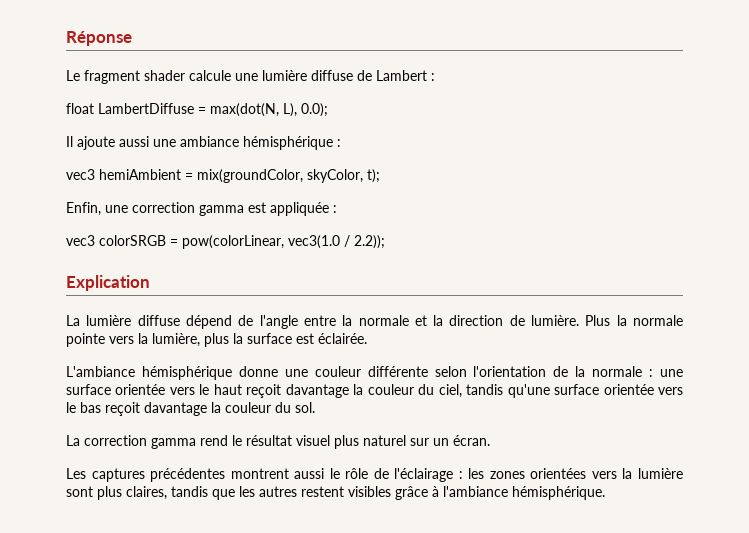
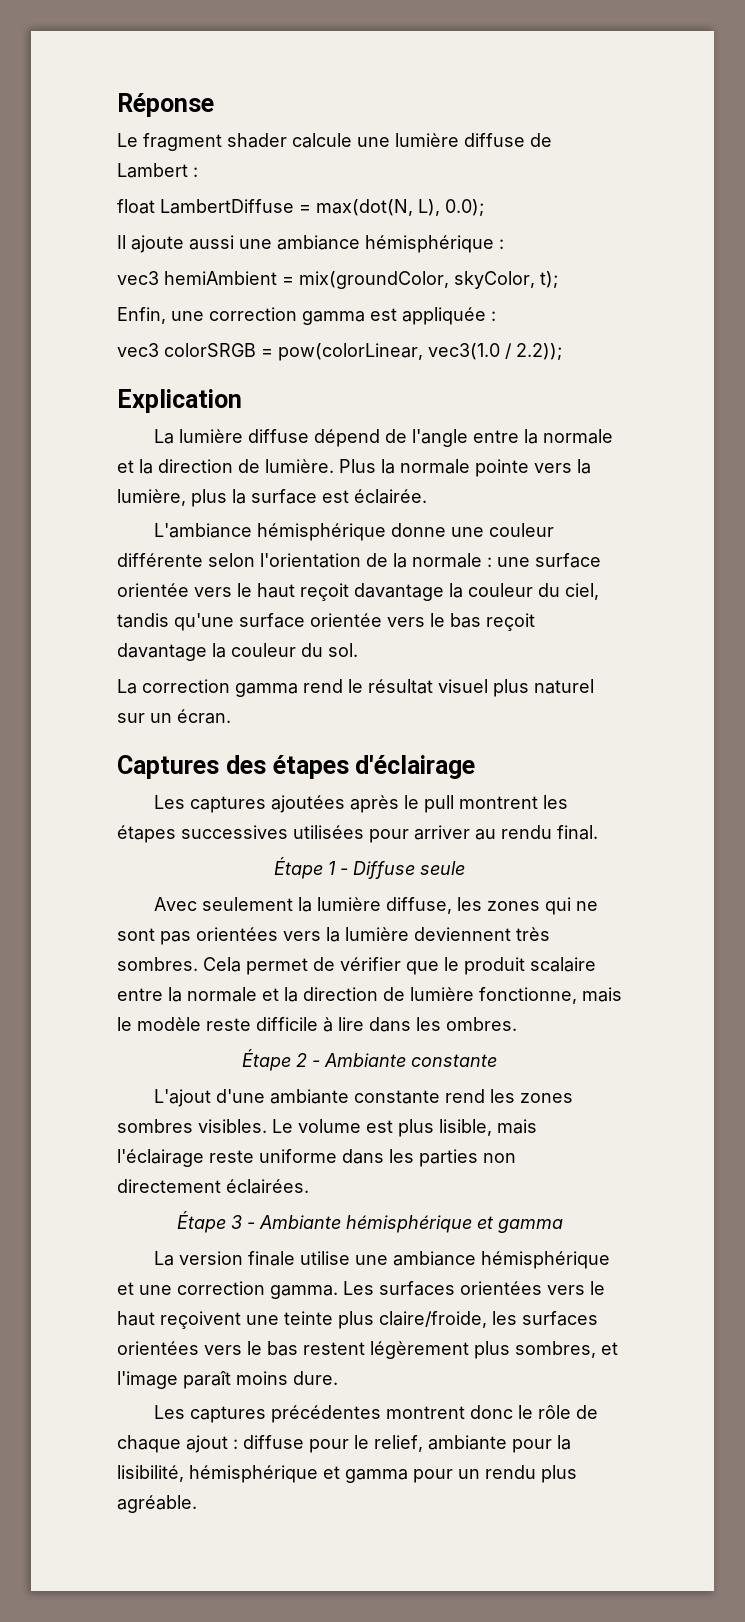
(490, 440) none -> [117,755,476,779] [154,795,569,813] [117,825,598,843] [274,857,465,879] [154,897,599,915] [117,927,550,945] [117,957,596,975] [117,987,622,1004] [117,1017,517,1032] [242,1049,497,1071] [154,1089,574,1107] [117,1119,537,1137] [117,1149,516,1167] [117,1179,309,1194] [176,1211,563,1233] [154,1251,611,1269] [117,1281,605,1299] [117,1311,598,1329] [117,1341,618,1359] [117,1371,338,1389] // Captures des étapes d'éclairage // Les captures ajoutées après le pull montrent les étapes successives utilisées pour arriver au rendu final. // Étape 1 - Diffuse seule // Avec seulement la lumière diffuse, les zones qui ne sont pas orientées vers la lumière deviennent très sombres. Cela permet de vérifier que le produit scalaire entre la normale et la direction de lumière fonctionne, mais le modèle reste difficile à lire dans les ombres. // Étape 2 - Ambiante constante // L'ajout d'une ambiante constante rend les zones sombres visibles. Le volume est plus lisible, mais l'éclairage reste uniforme dans les parties non directement éclairées. // Étape 3 - Ambiante hémisphérique et gamma // La version finale utilise une ambiance hémisphérique et une correction gamma. Les surfaces orientées vers le haut reçoivent une teinte plus claire/froide, les surfaces orientées vers le bas restent légèrement plus sombres, et l'image paraît moins dure.
[294,468,325,479] aussi -> [470,1405,514,1419] donc
[394,468,684,482] [66,486,605,500] l'éclairage : les zones orientées vers la lumière sont plus claires, tandis que les autres restent visibles grâce à l'ambiance hémisphérique. -> [117,1435,571,1453] [117,1465,577,1483] [117,1495,197,1513] chaque ajout : diffuse pour le relief, ambiante pour la lisibilité, hémisphérique et gamma pour un rendu plus agréable.

